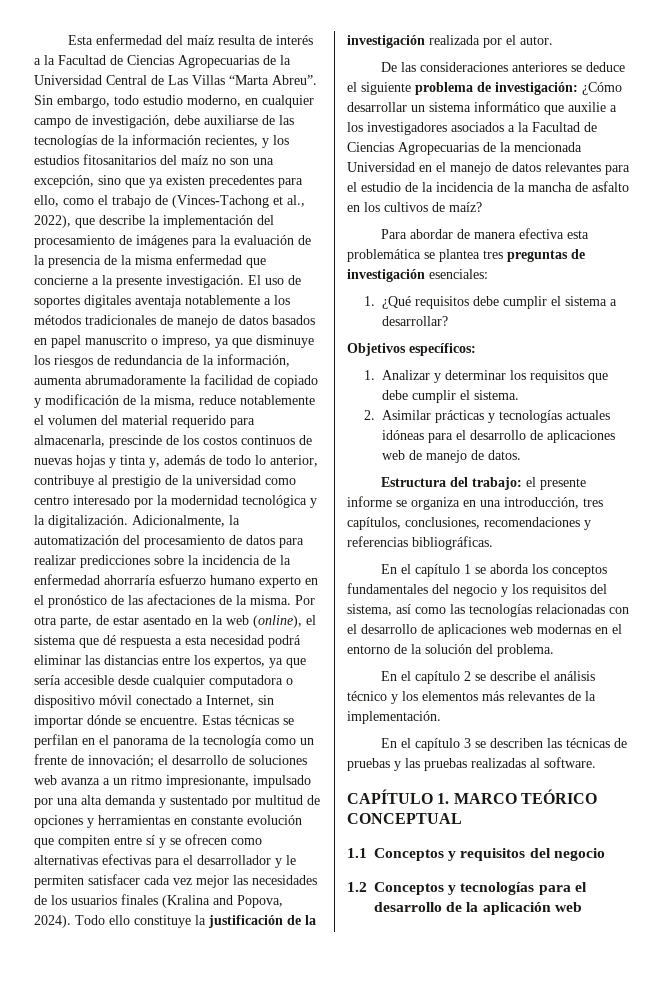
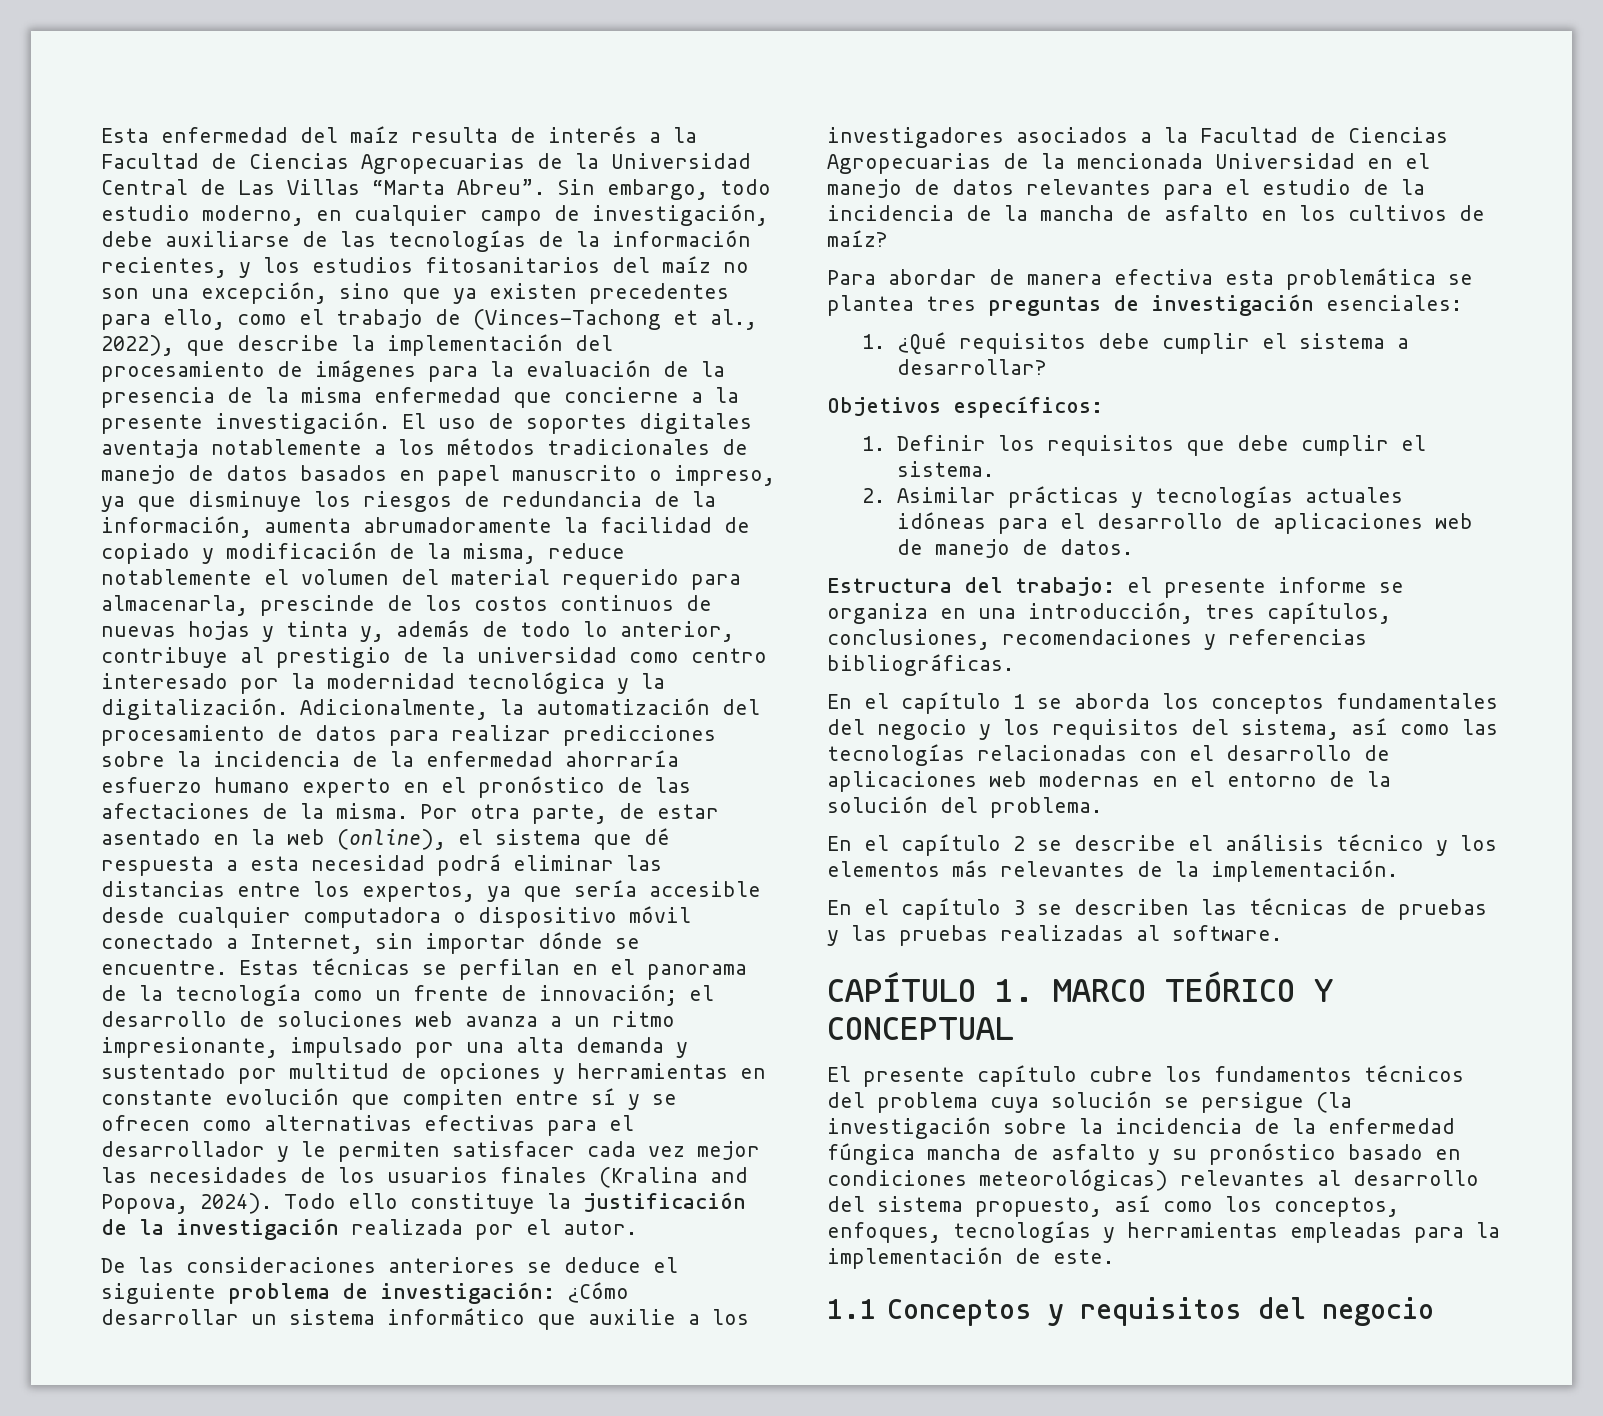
[382,370,507,383] Analizar y determinar -> [896,435,986,451] Definir
(597, 796) none -> [1314,979,1333,1002] Y
(462, 818) none -> [827,1065,1464,1087] [827,1091,1352,1113] [827,1117,1455,1139] [827,1143,1461,1165] [827,1169,1479,1191] [827,1195,1399,1217] [827,1221,1500,1243] [827,1247,1114,1269] // El presente capítulo cubre los fundamentos técnicos del problema cuya solución se persigue (la investigación sobre la incidencia de la enfermedad fúngica mancha de asfalto y su pronóstico basado en condiciones meteorológicas) relevantes al desarrollo del sistema propuesto, así como los conceptos, enfoques, tecnologías y herramientas empleadas para la implementación de este.
[347,882,587,895] [374,902,582,915] // 1.2 Conceptos y tecnologías para el desarrollo de la aplicación web -> (1434, 1311) none

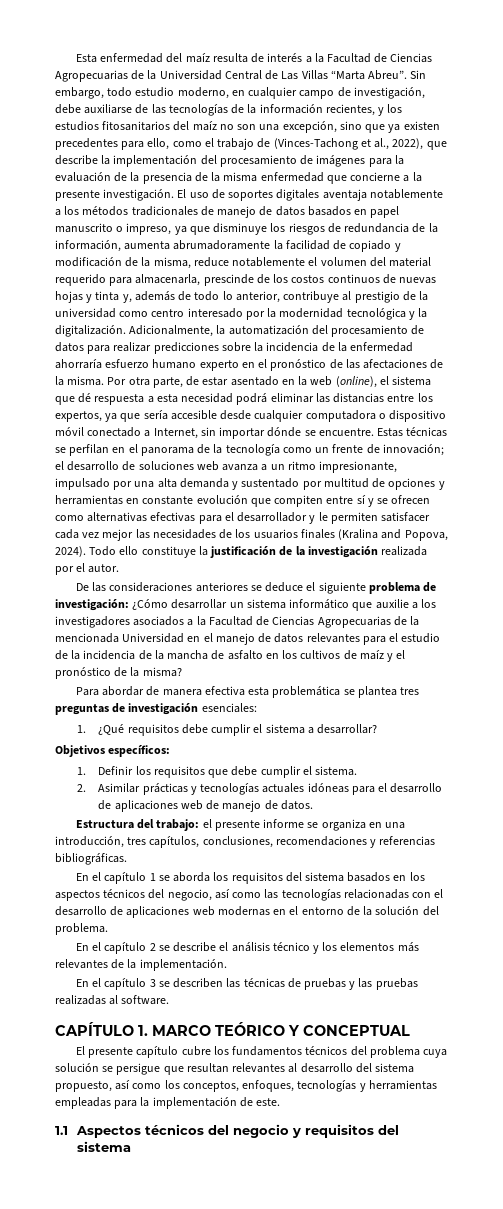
[827,230,888,247] maíz? -> [359,650,406,662] [55,667,182,679] maíz y el pronóstico de la misma?
[1211,693,1498,714] [827,719,1339,740] conceptos fundamentales del negocio y los requisitos del sistema, -> [231,872,425,884] [55,889,212,901] requisitos del sistema basados en los aspectos técnicos del negocio,
[1316,1092,1352,1113] [827,1117,1455,1139] [827,1143,1461,1165] [827,1169,1168,1191] (la investigación sobre la incidencia de la enfermedad fúngica mancha de asfalto y su pronóstico basado en condiciones meteorológicas) -> [163,1063,229,1075] que resultan
[886,1299,1032,1326] Conceptos -> [75,1124,289,1138] Aspectos técnicos del negocio
[1321,1297,1434,1326] negocio -> [76,1141,131,1152] sistema

